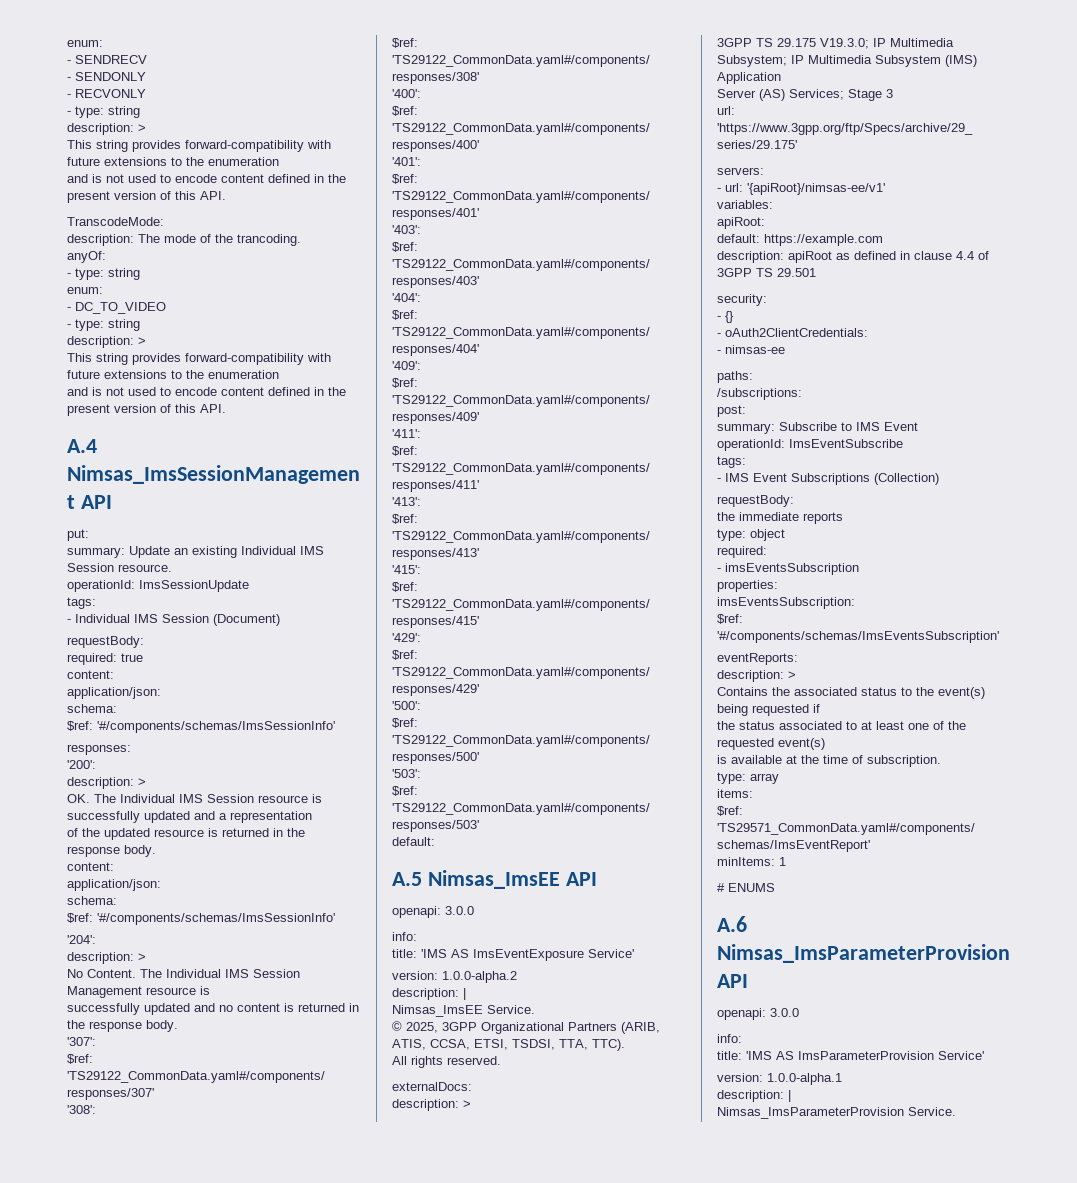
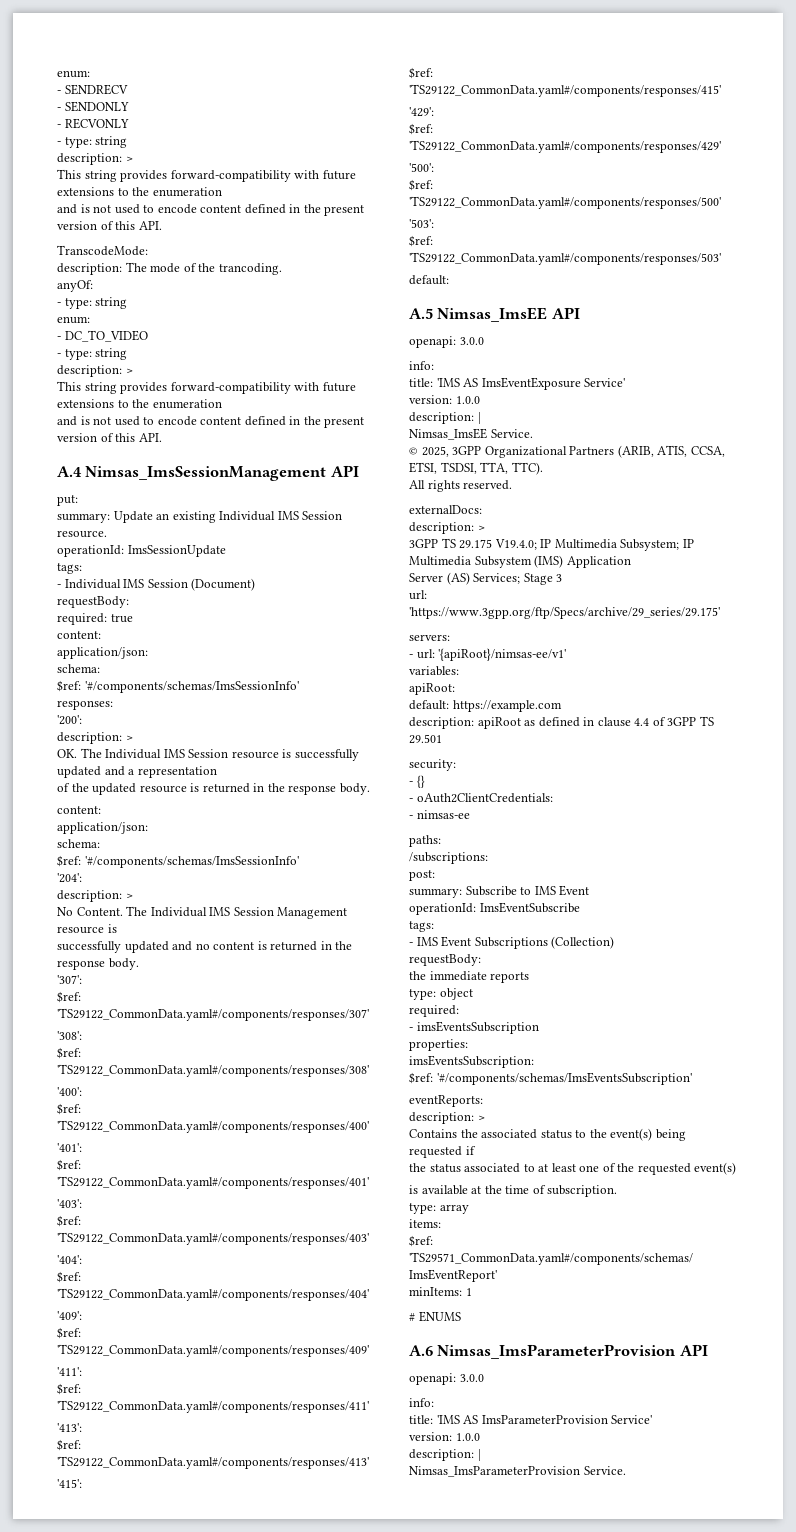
[442,971,517,983] 1.0.0-alpha.2 -> [455,396,480,404] 1.0.0
[820,38,869,49] V19.3.0; -> [494,539,537,550] V19.4.0;
[767,1073,842,1085] 1.0.0-alpha.1 -> [455,1433,480,1441] 1.0.0

